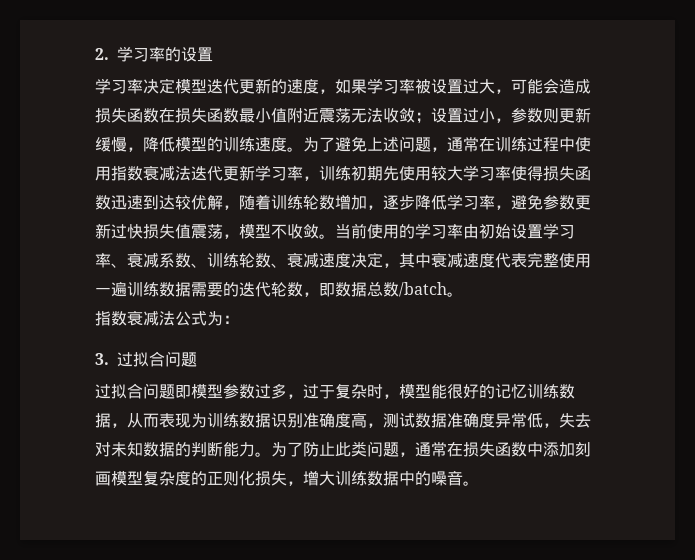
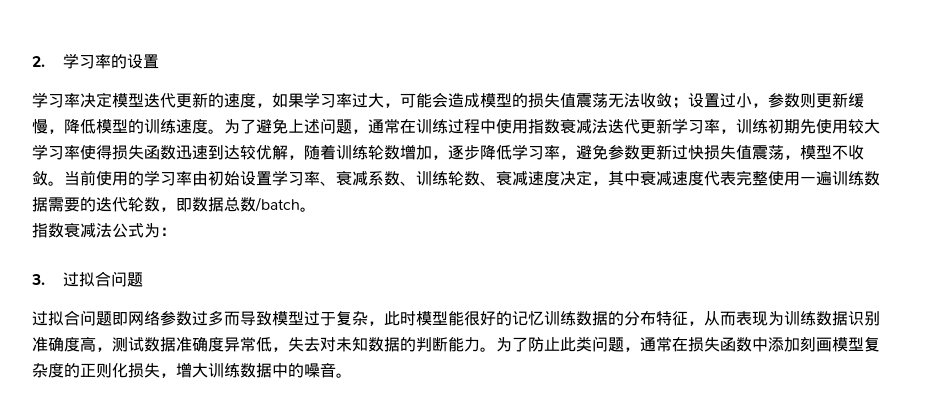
[415,79,463,94] 被设置 -> (352, 100) none
[95,108,319,123] 损失函数在损失函数最小值附近 -> [480,93,576,108] 模型的损失值
[191,384,223,399] 模型 -> [128,311,160,326] 网络
[287,394,303,399] ， -> [224,311,304,326] 而导致模型
[367,384,399,399] 时， -> [368,311,416,326] ，此时
(111, 420) none -> [608,310,688,326] 的分布特征

